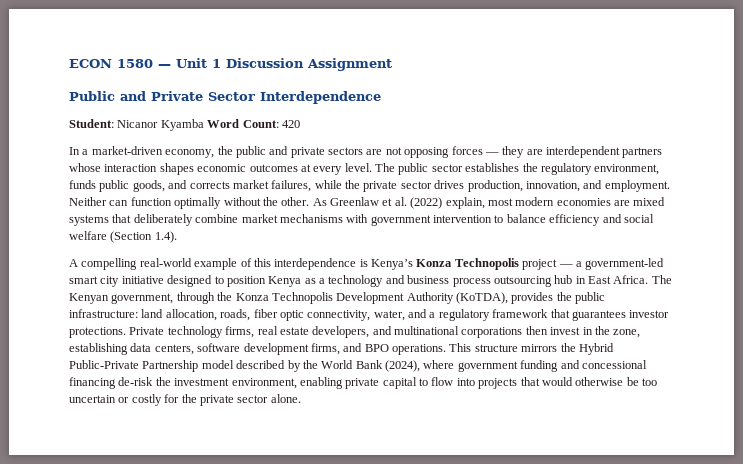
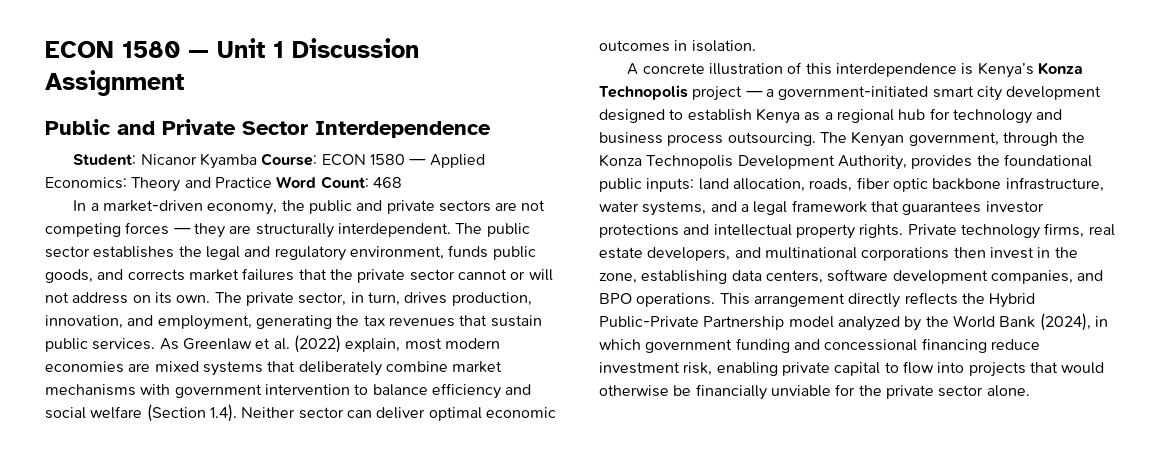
(204, 125) none -> [261,153,485,168] [45,177,272,192] Course: ECON 1580 — Applied Economics: Theory and Practice
[281,120,300,128] 420 -> [372,177,402,188] 468
[404,147,450,158] opposing -> [45,223,121,237] competing
[546,146,663,158] [69,163,372,175] interdependent partners whose interaction shapes economic outcomes at every level. -> [255,223,451,238] structurally interdependent.
(538, 167) none -> [205,246,271,260] legal and
[271,180,670,192] [69,197,310,209] failures, while the private sector drives production, innovation, and employment. Neither can function optimally without the other. -> [242,268,553,283] [45,292,532,306] [45,315,542,330] [45,338,156,352] failures that the private sector cannot or will not address on its own. The private sector, in turn, drives production, innovation, and employment, generating the tax revenues that sustain public services.
[69,258,238,270] // A compelling real-world example -> [241,407,556,421] [599,40,756,52] [627,63,783,75] Neither sector can deliver optimal economic outcomes in isolation. // A concrete illustration
[585,258,665,270] government-led -> [778,86,929,100] government-initiated
[121,276,164,284] initiative -> [1006,86,1102,100] development
[226,276,266,287] position -> [687,109,752,121] establish
(325, 281) none -> [836,108,950,123] regional hub for
[493,275,649,287] outsourcing hub in East Africa. -> [727,132,816,146] outsourcing.
[406,292,606,304] [69,309,138,318] Authority (KoTDA), provides the public infrastructure: -> [837,154,1092,170] [599,178,695,192] Authority, provides the foundational public inputs:
[307,310,405,321] connectivity, water, -> [932,177,1104,192] [599,201,707,216] backbone infrastructure, water systems,
[438,309,490,321] regulatory -> [753,201,788,215] legal
[69,327,126,338] protections. -> [599,224,904,239] protections and intellectual property rights.
[310,343,340,355] firms, -> [990,270,1073,284] companies,
[474,344,558,352] structure mirrors -> [753,292,958,308] arrangement directly reflects
[236,360,286,369] described -> [837,316,900,331] analyzed
[423,360,455,369] where -> [1094,316,1108,327] [599,339,641,350] in which
[118,377,297,389] de-risk the investment environment, -> [990,339,1040,350] [599,362,713,376] reduce investment risk,
[642,378,657,386] [69,394,162,406] too uncertain or costly -> [695,384,831,400] financially unviable

